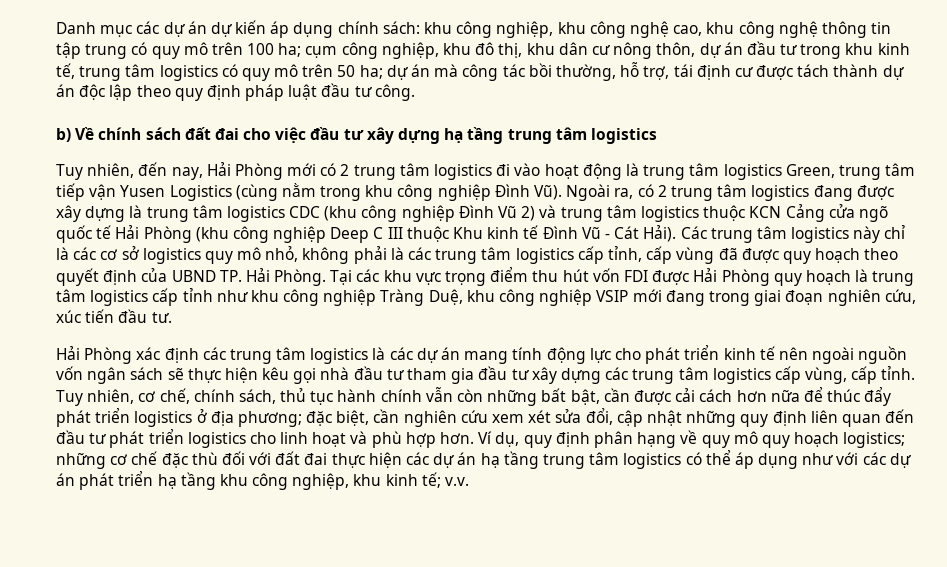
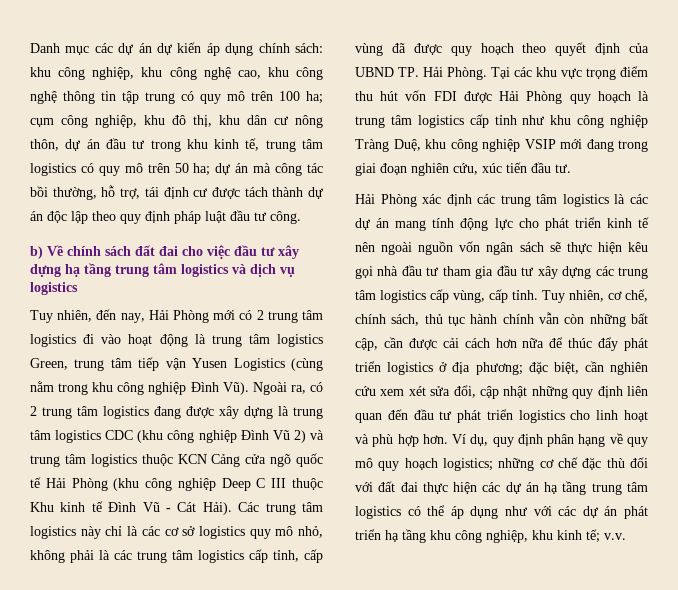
(657, 136) none -> [232,264,295,277] [30,282,78,295] và dịch vụ logistics
[570,389,600,405] bật, -> [355,338,378,351] cập,

